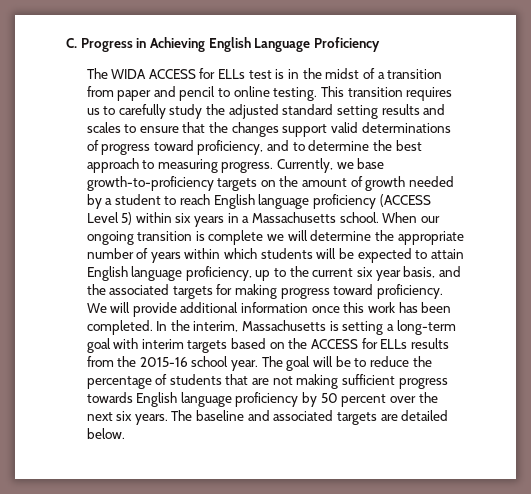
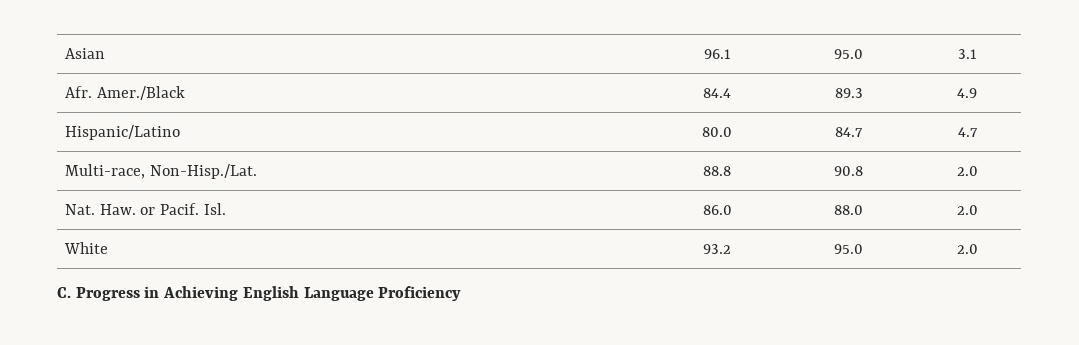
(66, 43) none -> [64,48,105,59] [703,49,731,59] [834,49,863,59] [957,49,977,59] [64,86,185,100] [703,88,731,98] [834,88,863,98] [957,88,977,98] [64,125,180,140] [702,127,732,137] [835,127,863,137] [957,127,978,137] [64,164,257,179] [703,166,731,176] [834,166,863,176] [956,166,978,176] [64,203,226,215] [702,205,732,215] [834,205,863,215] [956,205,978,215] [63,242,108,254] [703,244,731,254] [834,244,863,254] [956,244,978,254] Asian | 96.1 | 95.0 | 3.1 // Afr. Amer./Black | 84.4 | 89.3 | 4.9 // Hispanic/Latino | 80.0 | 84.7 | 4.7 // Multi-race, Non-Hisp./Lat. | 88.8 | 90.8 | 2.0 // Nat. Haw. or Pacif. Isl. | 86.0 | 88.0 | 2.0 // White | 93.2 | 95.0 | 2.0 //
[86,68,443,79] [86,86,453,101] [86,104,446,119] [86,122,451,137] [86,140,422,155] [86,158,385,173] [86,176,455,191] [86,194,431,209] [86,212,440,227] [86,230,464,245] [86,248,464,263] [86,266,461,281] [86,284,444,299] [86,302,452,317] [86,320,456,335] [86,338,449,353] [86,356,432,371] [86,374,448,389] [86,392,438,407] [86,410,449,425] [86,428,125,439] // The WIDA ACCESS for ELLs test is in the midst of a transition from paper and pencil to online testing. This transition requires us to carefully study the adjusted standard setting results and scales to ensure that the changes support valid determinations of progress toward proficiency, and to determine the best approach to measuring progress. Currently, we base growth-to-proficiency targets on the amount of growth needed by a student to reach English language proficiency (ACCESS Level 5) within six years in a Massachusetts school. When our ongoing transition is complete we will determine the appropriate number of years within which students will be expected to attain English language proficiency, up to the current six year basis, and the associated targets for making progress toward proficiency. We will provide additional information once this work has been completed. In the interim, Massachusetts is setting a long-term goal with interim targets based on the ACCESS for ELLs results from the 2015-16 school year. The goal will be to reduce the percentage of students that are not making sufficient progress towards English language proficiency by 50 percent over the next six years. The baseline and associated targets are detailed below. -> (462, 293) none

